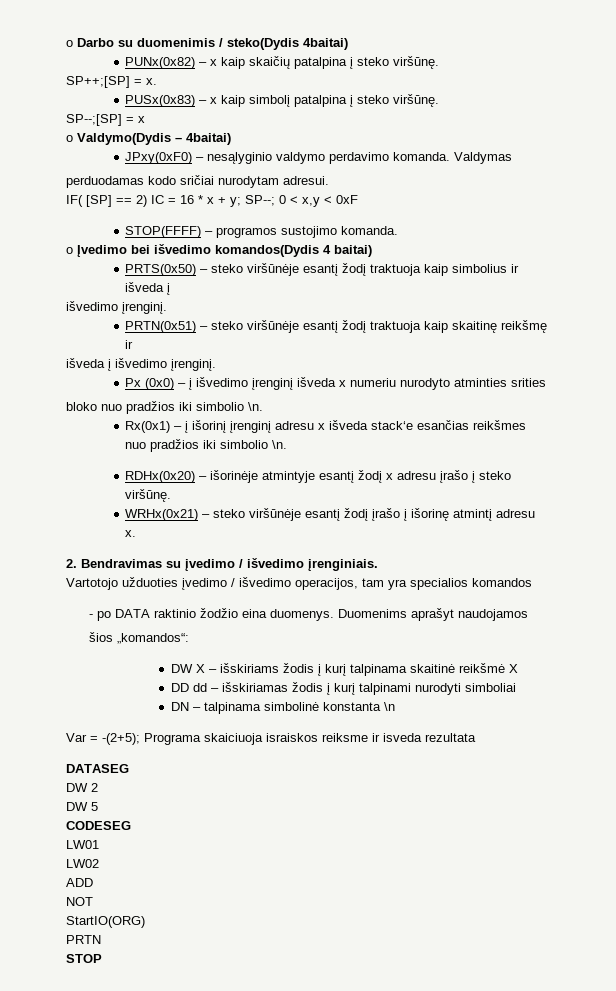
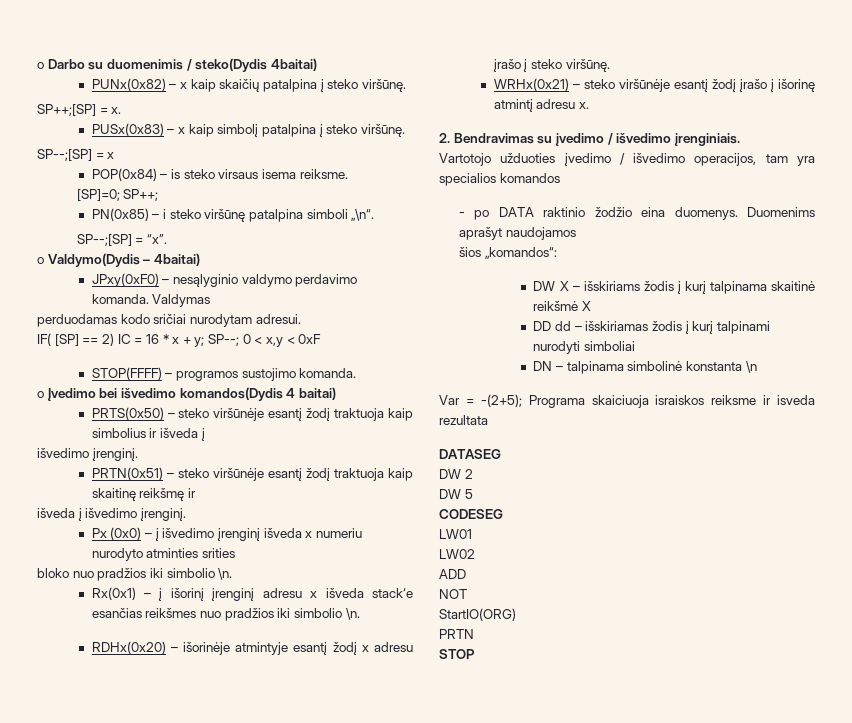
(145, 119) none -> [91,168,348,181] [76,189,159,201] [91,208,375,222] [76,234,168,246] // POP(0x84) – is steko virsaus isema reiksme. // [SP]=0; SP++; // PN(0x85) – i steko viršūnę patalpina simboli „\n“. // SP--;[SP] = “x”.

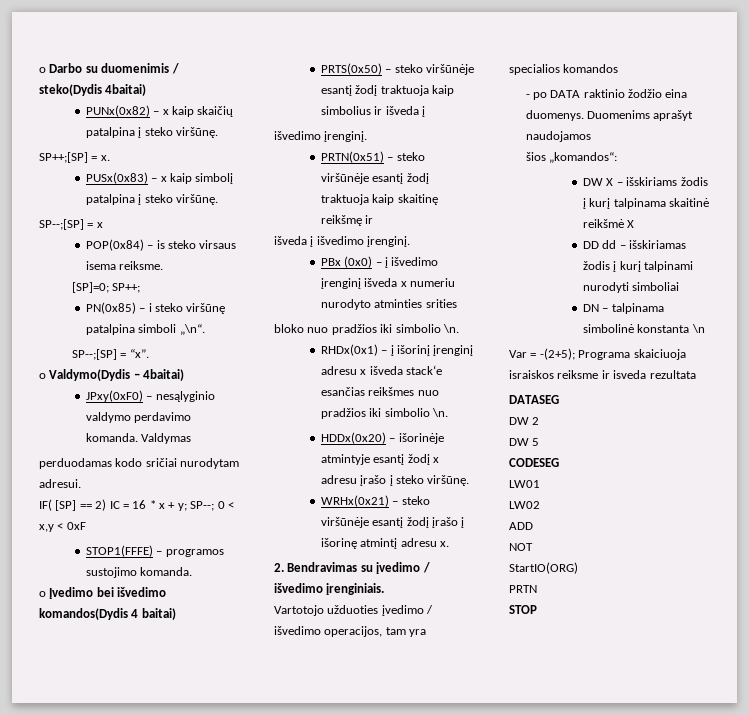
[91,367,162,380] STOP(FFFF) -> [85,545,153,557] STOP1(FFFE)
[91,528,107,538] Px -> [320,258,341,266] PBx
[91,587,136,600] Rx(0x1) -> [320,344,378,356] RHDx(0x1)
[91,641,166,654] RDHx(0x20) -> [320,432,386,444] HDDx(0x20)

